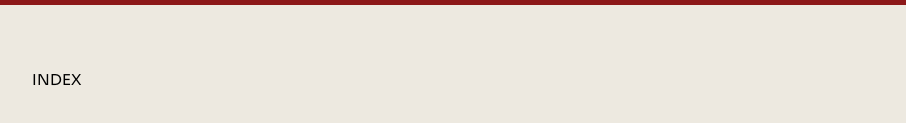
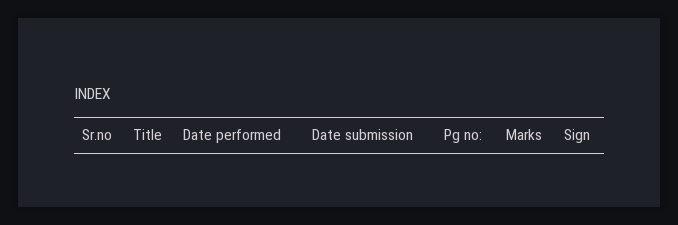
(82, 80) none -> [81,129,112,140] [132,129,162,140] [182,129,281,143] [311,129,413,140] [443,129,482,143] [505,129,542,140] [563,129,590,143] // Sr.no | Title | Date performed | Date submission | Pg no: | Marks | Sign

